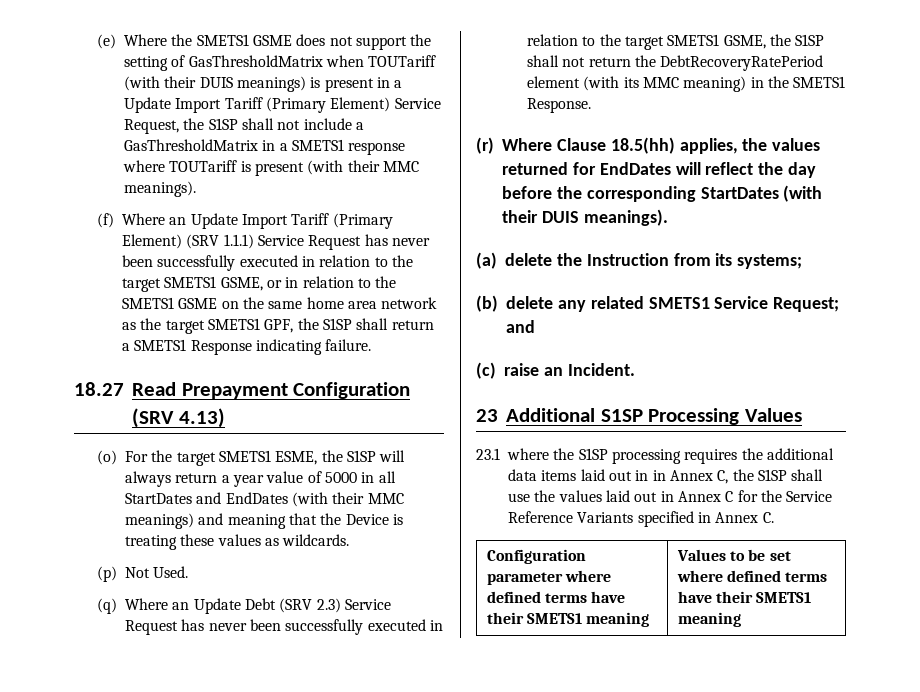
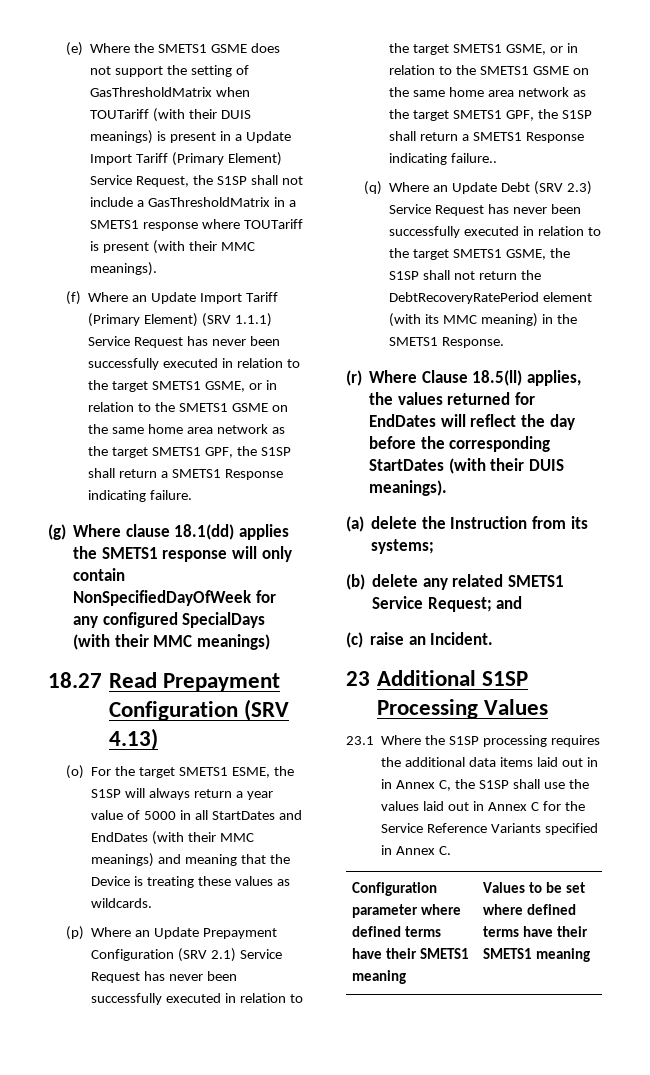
(372, 345) none -> [48,524,290,540] [73,546,292,562] [73,568,126,581] [73,590,276,606] [73,612,266,628] [73,634,271,650] // (g) Where clause 18.1(dd) applies the SMETS1 response will only contain NonSpecifiedDayOfWeek for any configured SpecialDays (with their MMC meanings)
[125,566,189,578] Not Used. -> [91,927,277,939] [91,948,282,962] [91,971,237,983] [91,993,303,1005] [389,43,578,55] [389,65,589,75] [389,87,586,97] [389,109,592,121] [389,131,584,143] [389,153,497,165] Where an Update Prepayment Configuration (SRV 2.1) Service Request has never been successfully executed in relation to the target SMETS1 GSME, or in relation to the SMETS1 GSME on the same home area network as the target SMETS1 GPF, the S1SP shall return a SMETS1 Response indicating failure..
[610,137,675,154] 18.5(hh) -> [472,370,523,386] 18.5(ll)
[507,448,549,460] where -> [381,735,422,745] Where

